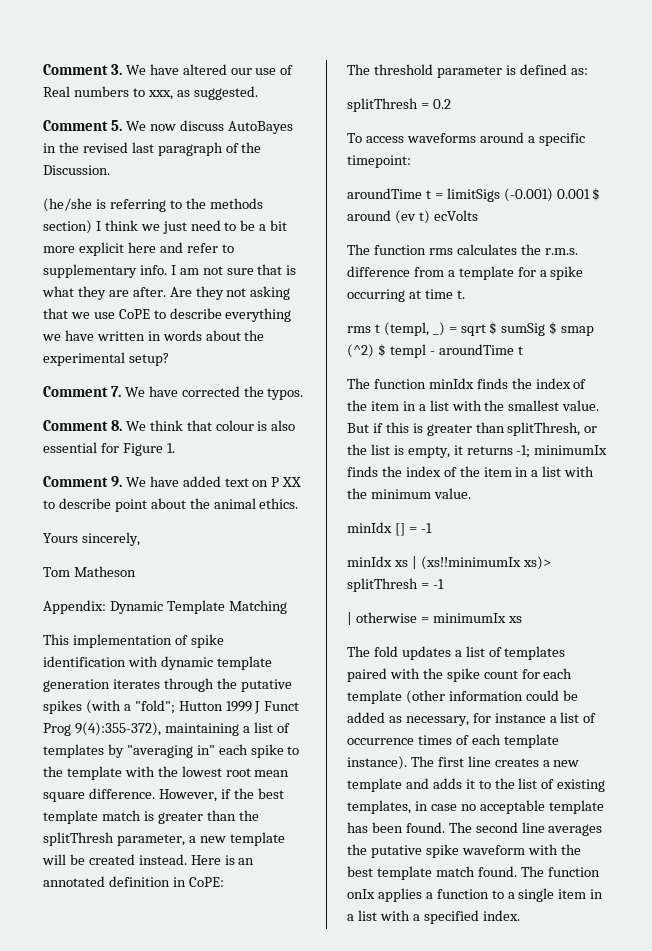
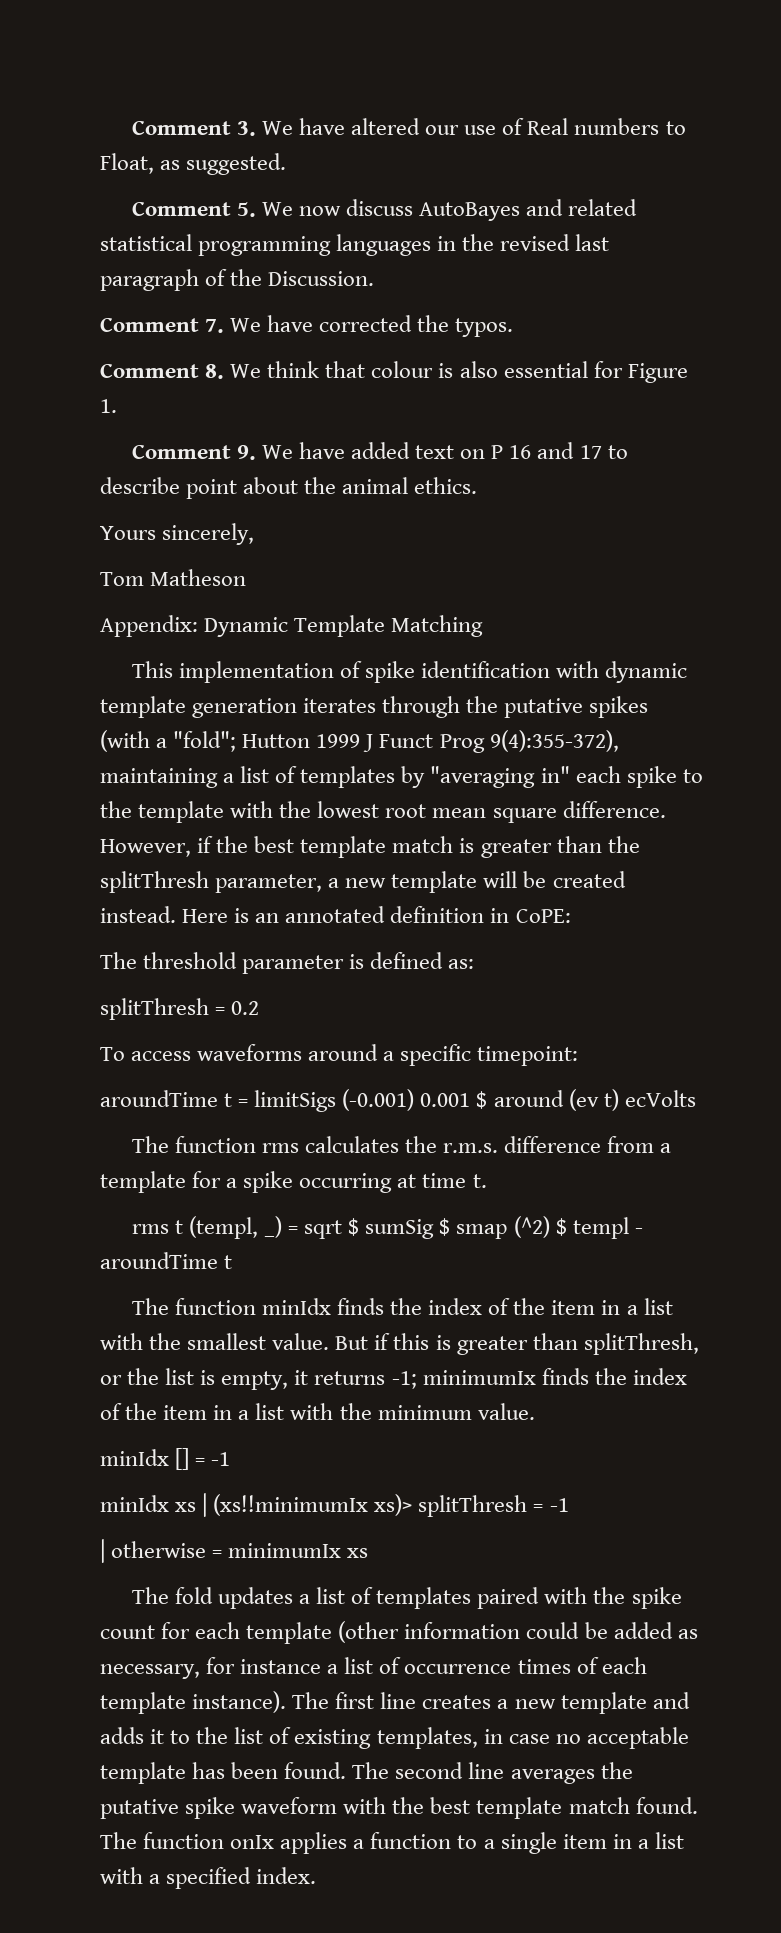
[147,90,173,100] xxx, -> [100,153,154,174] Float,
(293, 127) none -> [526,199,638,216] [100,234,432,256] and related statistical programming languages
[43,198,263,212] [43,220,288,234] [43,242,234,256] [43,264,297,278] [42,286,291,300] [43,308,292,322] [42,330,265,341] [43,352,169,366] // (he/she is referring to the methods section) I think we just need to be a bit more explicit here and refer to supplementary info. I am not sure that is what they are after. Are they not asking that we use CoPE to describe everything we have written in words about the experimental setup? -> (375, 278) none
[282,477,302,487] XX -> [509,442,602,459] 16 and 17

